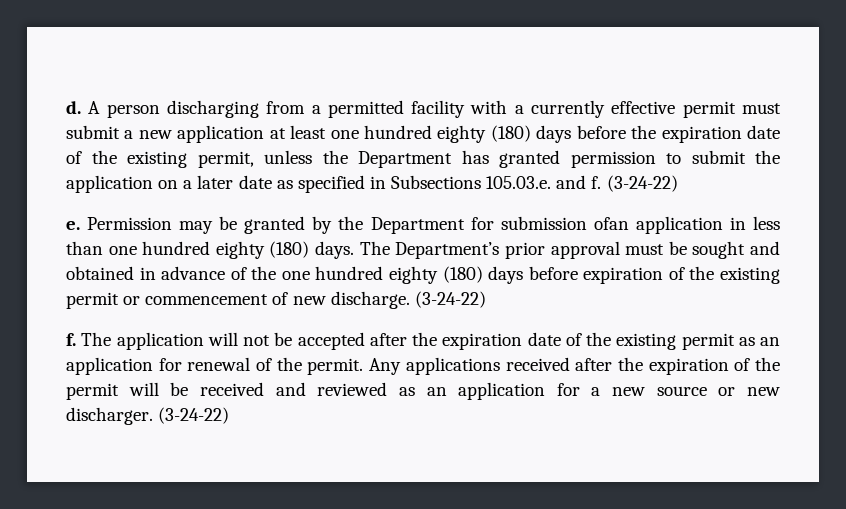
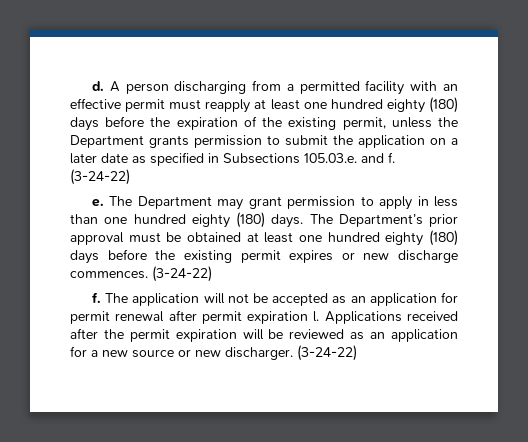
[514,100,606,118] a currently -> [443,84,459,91] an
[66,125,265,143] submit a new application -> [205,99,251,113] reapply
[747,125,781,139] date -> (238, 123) none
[461,150,560,168] has granted -> [149,135,189,148] grants
[87,216,723,234] Permission may be granted by the Department for submission ofan application -> [109,196,413,210] The Department may grant permission to apply
[692,241,780,259] [66,266,780,284] [66,291,410,309] sought and obtained in advance of the one hundred eighty (180) days before expiration of the existing permit or commencement of new discharge. -> [187,230,458,246] [70,249,458,264] [70,271,148,279] obtained at least one hundred eighty (180) days before the existing permit expires or new discharge commences.
[369,332,780,350] [66,357,781,375] [66,382,306,400] after the expiration date of the existing permit as an application for renewal of the permit. Any applications received after the expiration of the permit will be received and -> [332,292,458,306] [70,310,458,324] [70,328,284,342] as an application for permit renewal after permit expiration l. Applications received after the permit expiration will be

